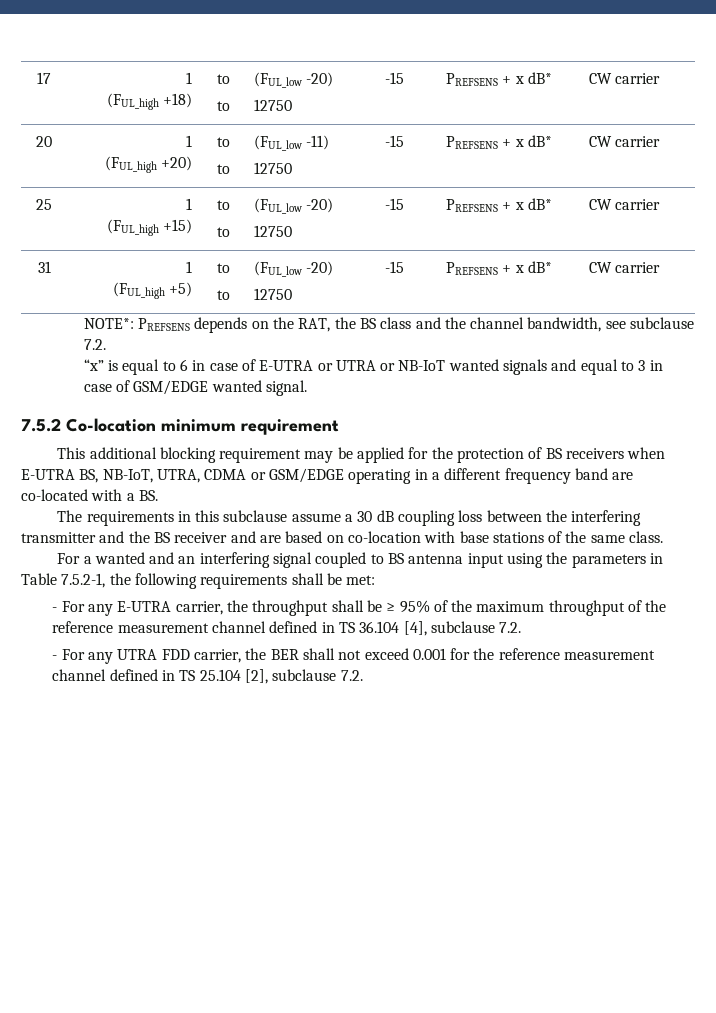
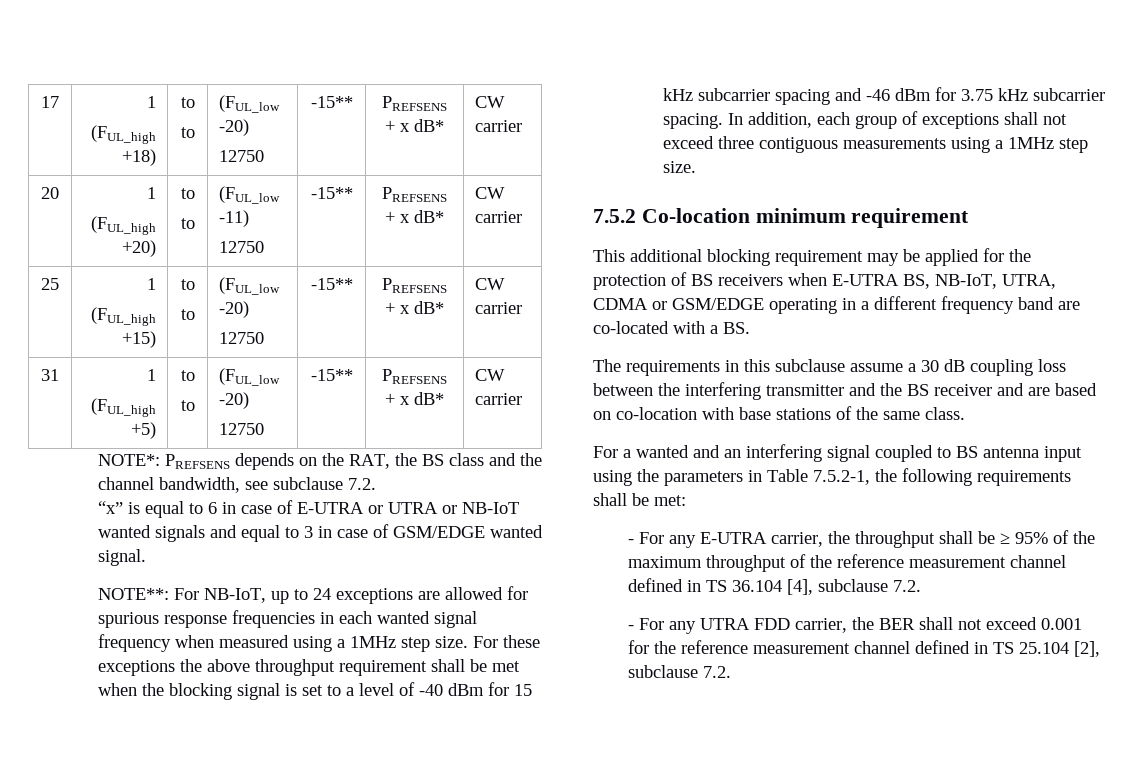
[384,72,404,84] -15 -> [310,96,353,108] -15**
[384,135,404,147] -15 -> [310,187,353,199] -15**
[384,198,404,210] -15 -> [310,278,353,290] -15**
[384,261,404,273] -15 -> [310,369,353,381] -15**
(307, 388) none -> [97,586,528,604] [97,610,477,628] [97,634,540,652] [97,659,520,676] [97,682,532,700] [662,87,1105,105] [662,111,1067,129] [662,136,1088,153] [662,161,696,173] // NOTE**: For NB-IoT, up to 24 exceptions are allowed for spurious response frequencies in each wanted signal frequency when measured using a 1MHz step size. For these exceptions the above throughput requirement shall be met when the blocking signal is set to a level of -40 dBm for 15 kHz subcarrier spacing and -46 dBm for 3.75 kHz subcarrier spacing. In addition, each group of exceptions shall not exceed three contiguous measurements using a 1MHz step size.

